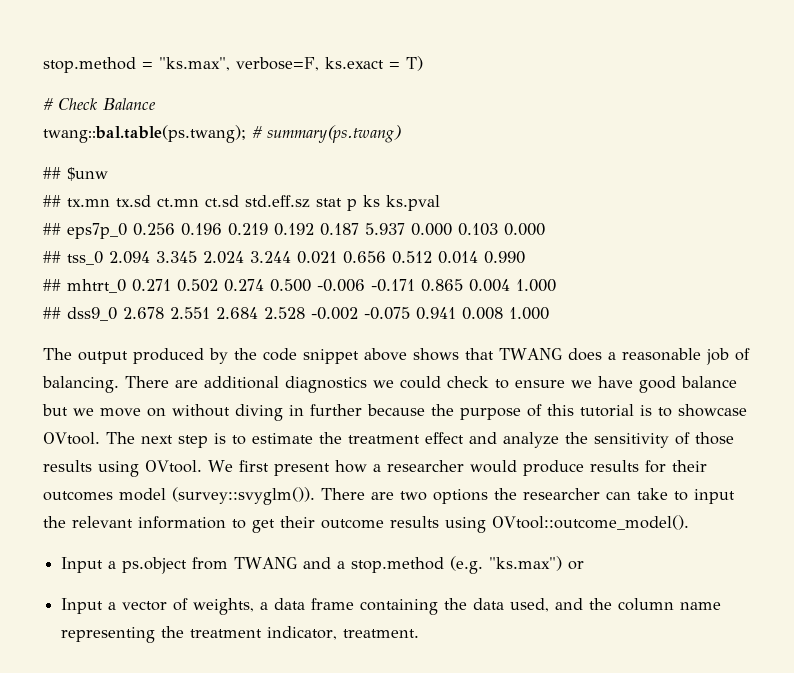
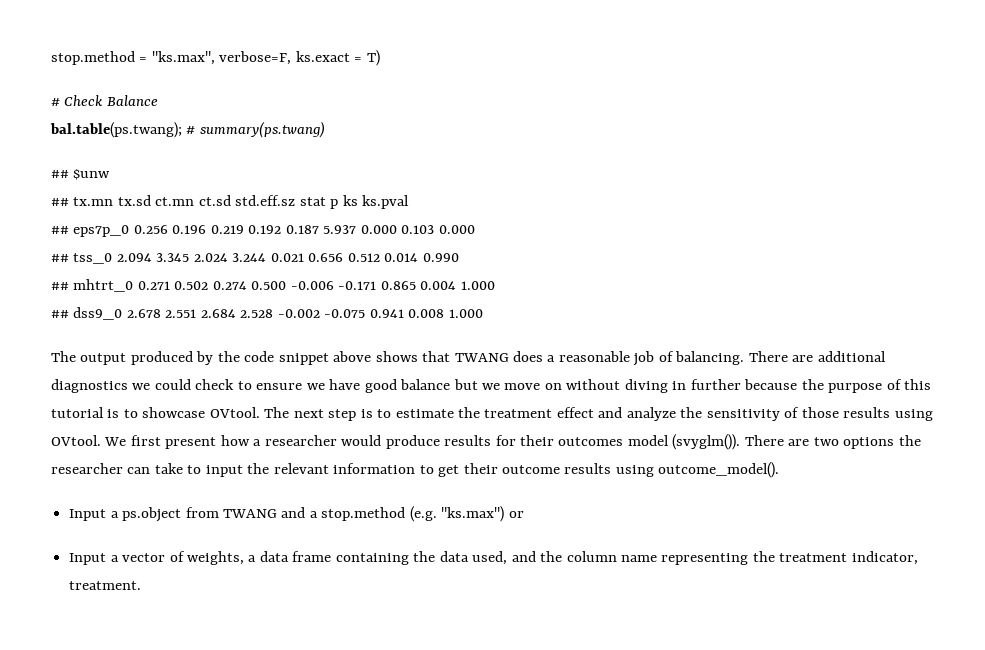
[43,125,246,143] twang::bal.table(ps.twang); -> [50,122,182,138] bal.table(ps.twang);
[172,487,315,505] (survey::svyglm()). -> [672,434,741,450] (svyglm()).
[492,515,689,530] OVtool::outcome_model(). -> [658,462,780,478] outcome_model().

